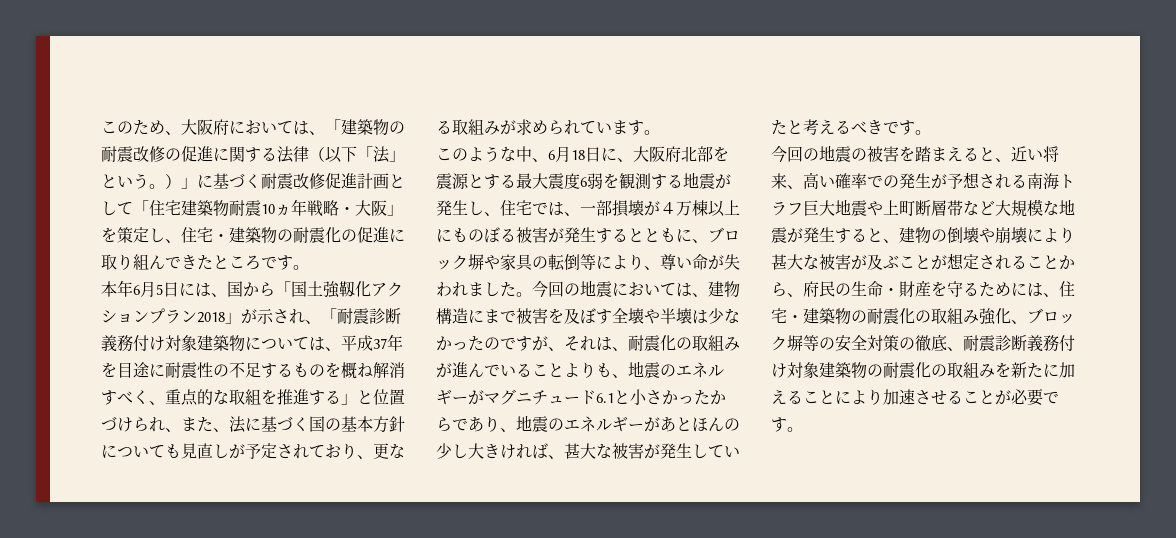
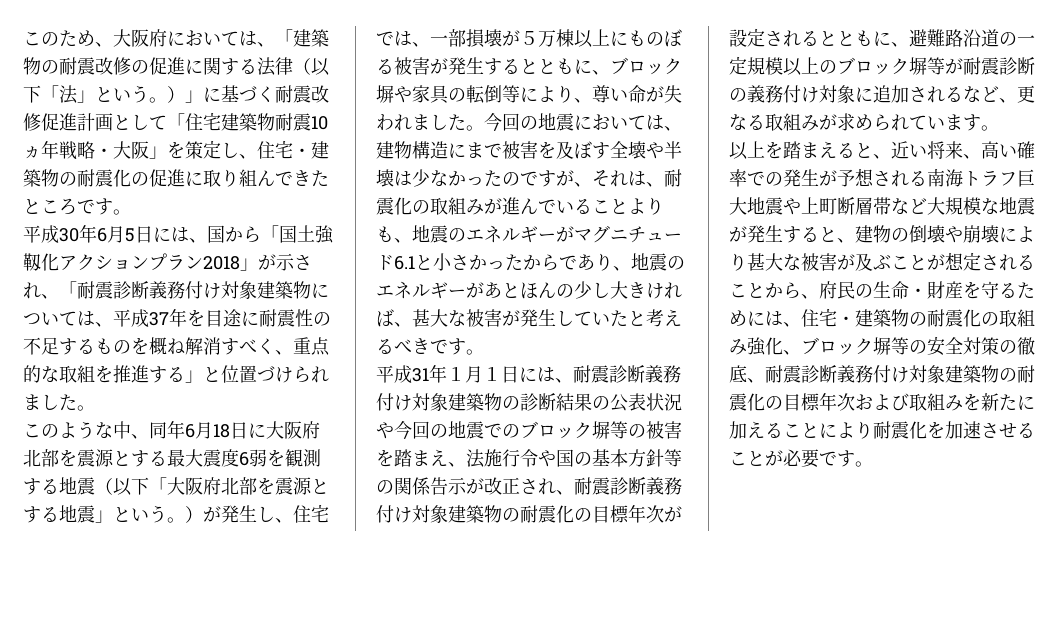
[101,281,117,297] 本 -> [23,225,79,243] 平成30
[165,416,405,433] [101,443,405,459] [436,119,644,135] 、また、法に基づく国の基本方針についても見直しが予定されており、更なる取組みが求められています -> [23,394,77,411] ました
(548, 160) none -> [149,420,185,439] 同年
[617,158,633,162] 、 -> (266, 430) none
(715, 181) none -> [95,477,329,496] [23,505,203,523] （以下「大阪府北部を震源とする地震」という。）
[660,202,676,214] ４ -> [520,31,538,45] ５
[771,145,899,163] 今回の地震の被害 -> [376,364,681,383] [376,393,682,412] [376,421,682,440] [376,449,682,468] [376,477,682,495] [376,504,682,523] [729,28,1035,47] [729,56,1035,76] [729,85,1035,103] [729,113,999,131] [729,141,765,160] 平成31年１月１日には、耐震診断義務付け対象建築物の診断結果の公表状況や今回の地震でのブロック塀等の被害を踏まえ、法施行令や国の基本方針等の関係告示が改正され、耐震診断義務付け対象建築物の耐震化の目標年次が設定されるとともに、避難路沿道の一定規模以上のブロック塀等が耐震診断の義務付け対象に追加されるなど、更なる取組みが求められています。 // 以上
(947, 370) none -> [783,392,909,411] 目標年次および
(883, 397) none -> [873,421,945,439] 耐震化を

